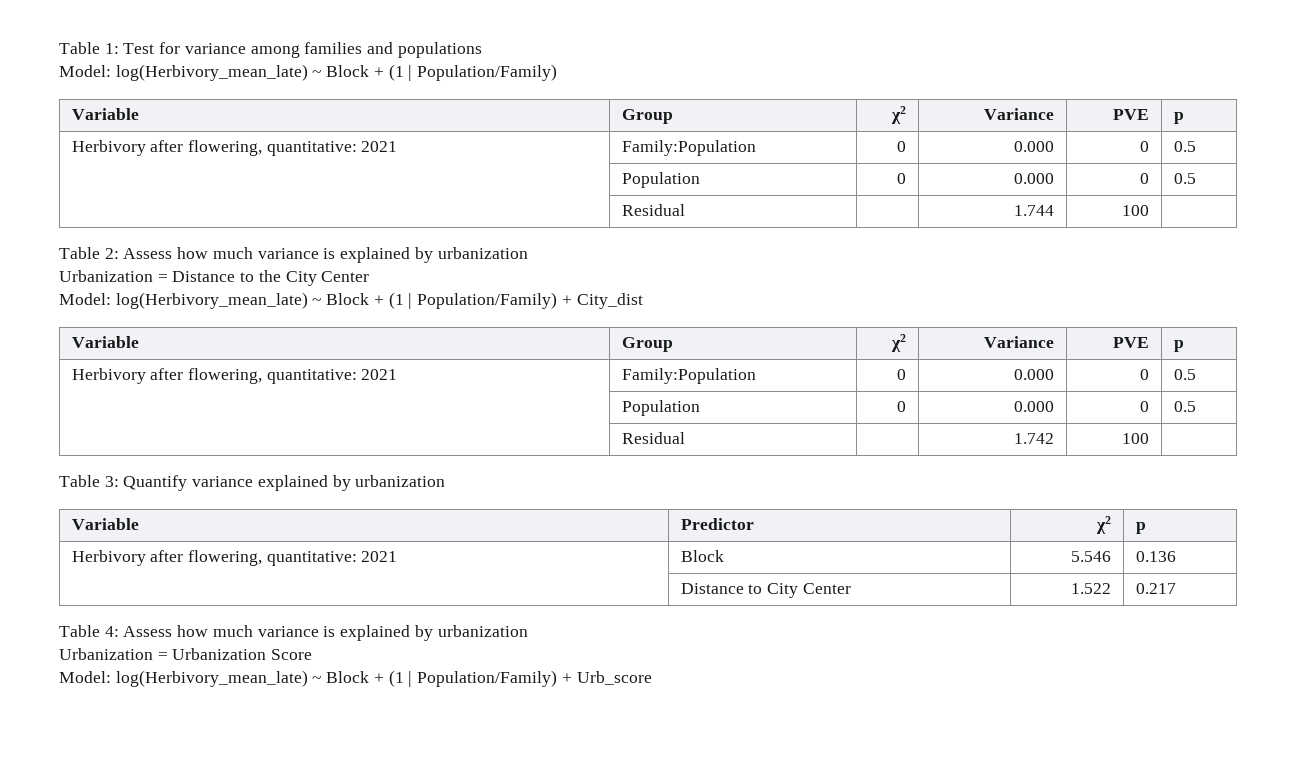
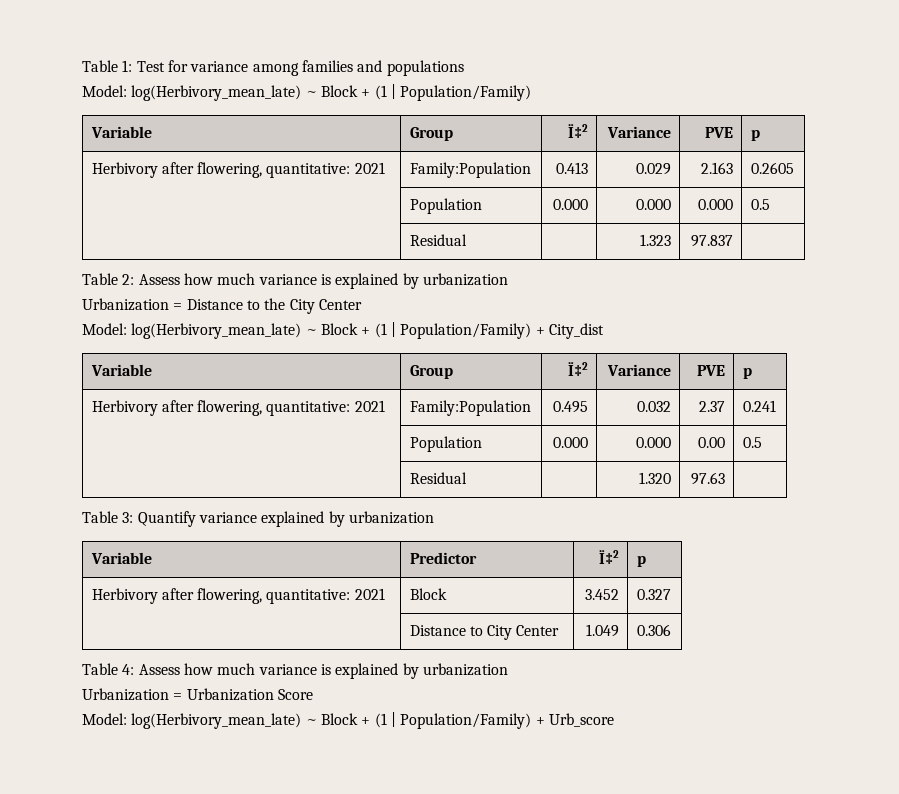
[891,106,907,124] [984,108,1055,120] [1113,109,1150,120] [1173,112,1184,124] [71,140,398,156] [621,140,756,156] [897,141,907,152] [1014,141,1055,152] [1140,141,1150,152] [1173,141,1196,152] [621,172,700,188] [897,173,907,184] [1014,173,1055,184] [1140,173,1150,184] [1173,173,1196,184] [621,204,685,216] [1014,205,1055,216] [1122,205,1150,216] χ2 | Variance | PVE | p // Herbivory after flowering, quantitative: 2021 | Family:Population | 0 | 0.000 | 0 | 0.5 // | Population | 0 | 0.000 | 0 | 0.5 // | Residual | | 1.744 | 100 -> [567,124,588,138] [606,126,671,138] [704,127,733,138] [750,130,760,141] [91,162,385,178] [409,162,531,178] [555,162,588,174] [635,163,671,175] [700,162,733,174] [750,162,794,174] [409,198,482,214] [552,199,588,210] [635,199,671,210] [697,199,733,210] [750,199,770,210] [409,234,467,246] [639,234,671,246] [690,235,733,247] Ï‡2 | Variance | PVE | p // Herbivory after flowering, quantitative: 2021 | Family:Population | 0.413 | 0.029 | 2.163 | 0.2605 // | Population | 0.000 | 0.000 | 0.000 | 0.5 // | Residual | | 1.323 | 97.837
[891,334,907,352] [984,336,1055,348] [1113,337,1150,348] [1173,340,1184,352] [71,368,398,384] [621,368,756,384] [897,369,907,380] [1014,369,1055,380] [1140,369,1150,380] [1173,369,1196,380] [621,400,700,416] [897,401,907,412] [1014,401,1055,412] [1140,401,1150,412] [1173,401,1196,412] [621,432,685,444] [1014,433,1055,444] [1122,433,1150,444] χ2 | Variance | PVE | p // Herbivory after flowering, quantitative: 2021 | Family:Population | 0 | 0.000 | 0 | 0.5 // | Population | 0 | 0.000 | 0 | 0.5 // | Residual | | 1.742 | 100 -> [567,362,588,376] [606,364,671,376] [696,365,725,376] [742,368,752,379] [91,400,385,416] [409,400,531,416] [552,401,588,413] [636,401,671,412] [698,401,725,412] [742,400,776,412] [409,436,482,452] [552,437,588,448] [635,437,671,448] [697,437,725,448] [742,437,762,448] [409,472,467,484] [638,472,671,484] [690,472,725,485] Ï‡2 | Variance | PVE | p // Herbivory after flowering, quantitative: 2021 | Family:Population | 0.495 | 0.032 | 2.37 | 0.241 // | Population | 0.000 | 0.000 | 0.00 | 0.5 // | Residual | | 1.320 | 97.63
[1096,516,1112,534] χ2 -> [598,550,619,564] Ï‡2
[1071,551,1112,562] [1135,551,1176,562] 5.546 | 0.136 -> [584,589,619,600] [636,589,671,600] 3.452 | 0.327
[1071,583,1112,594] [1135,583,1176,594] 1.522 | 0.217 -> [585,624,619,637] [636,624,671,636] 1.049 | 0.306

